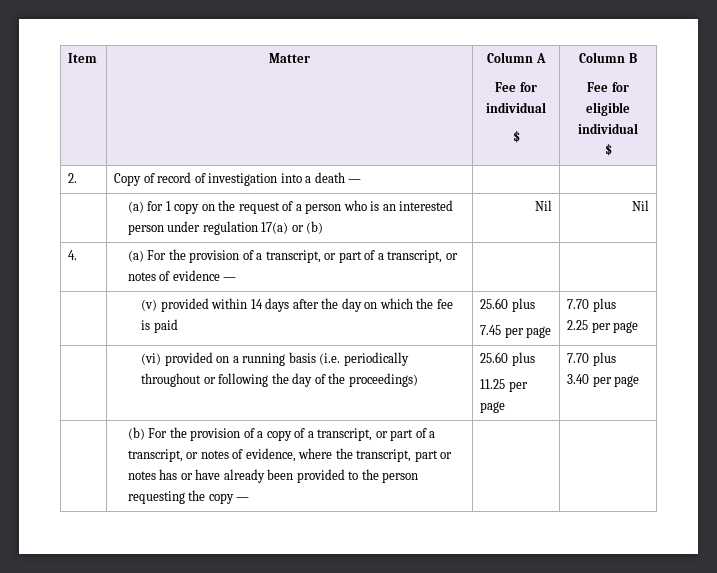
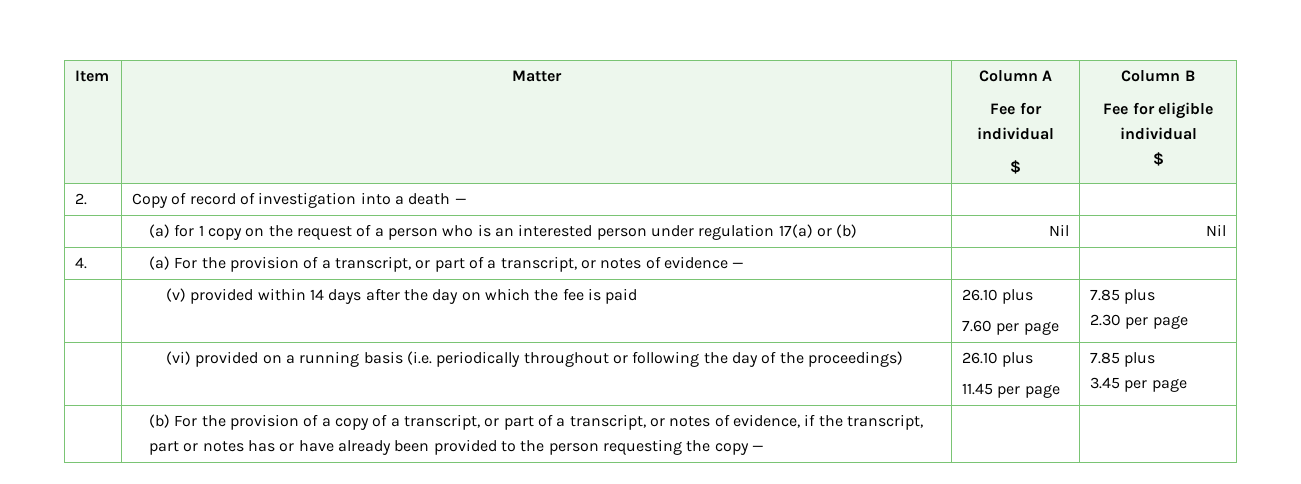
[480,298,535,312] [480,325,552,338] [567,298,616,312] [567,320,589,330] 25.60 plus // 7.45 per page | 7.70 plus // 2.25 -> [962,289,1034,304] [962,320,1059,335] [1090,289,1156,304] [1090,314,1122,326] 26.10 plus // 7.60 per page | 7.85 plus // 2.30
[480,352,535,366] [480,379,528,392] [480,401,506,413] [567,352,616,366] [567,374,590,384] 25.60 plus // 11.25 per page | 7.70 plus // 3.40 -> [962,352,1034,367] [962,383,1060,398] [1090,352,1156,367] [1090,377,1121,389] 26.10 plus // 11.45 per page | 7.85 plus // 3.45
[298,448,333,459] where -> [804,414,816,426] if

